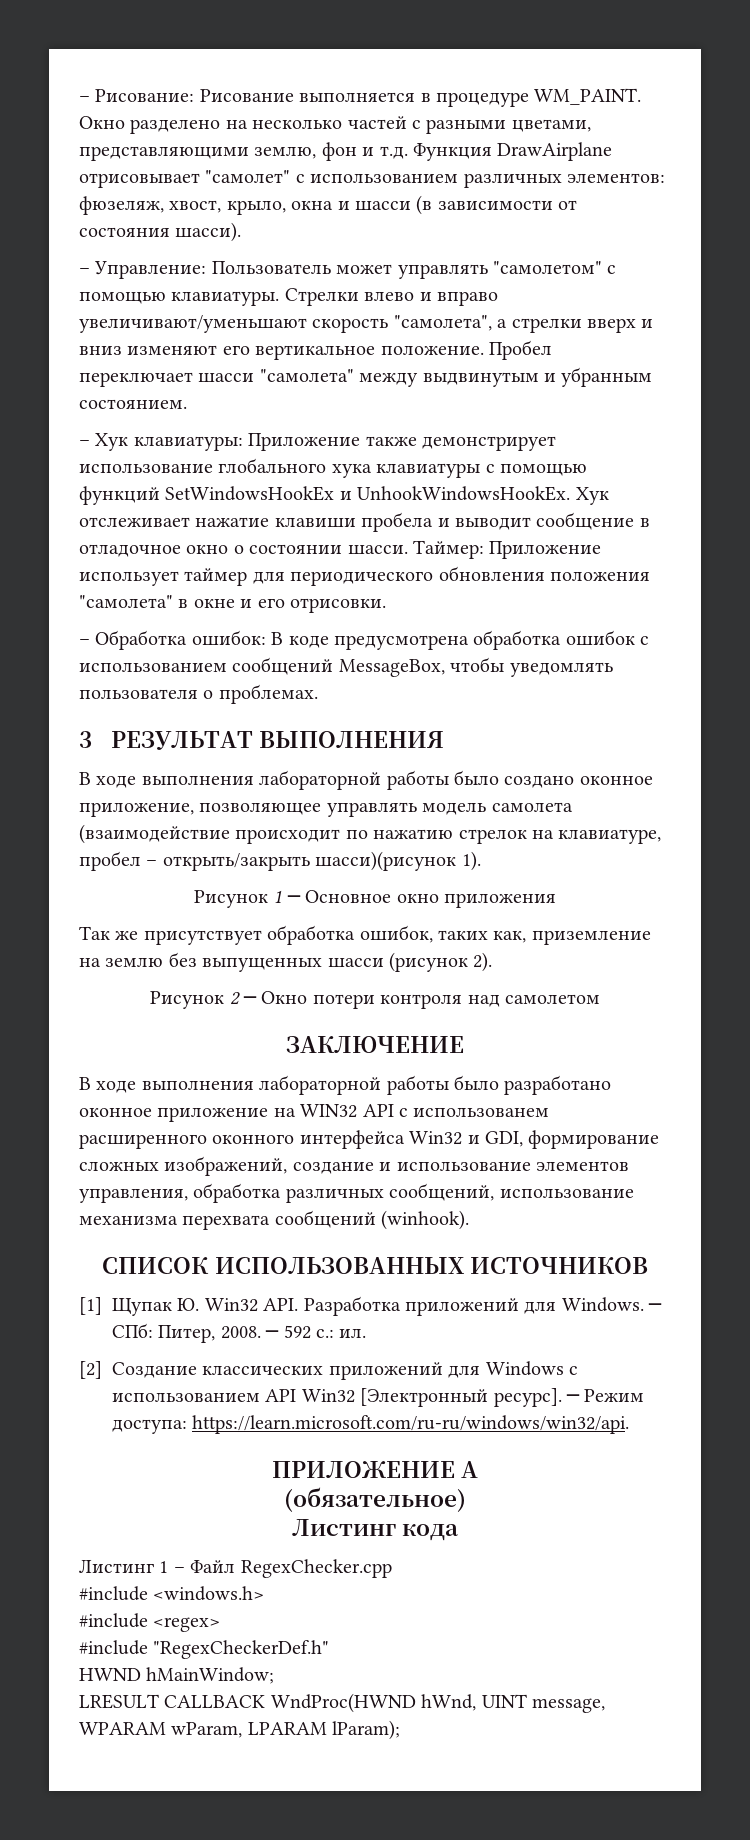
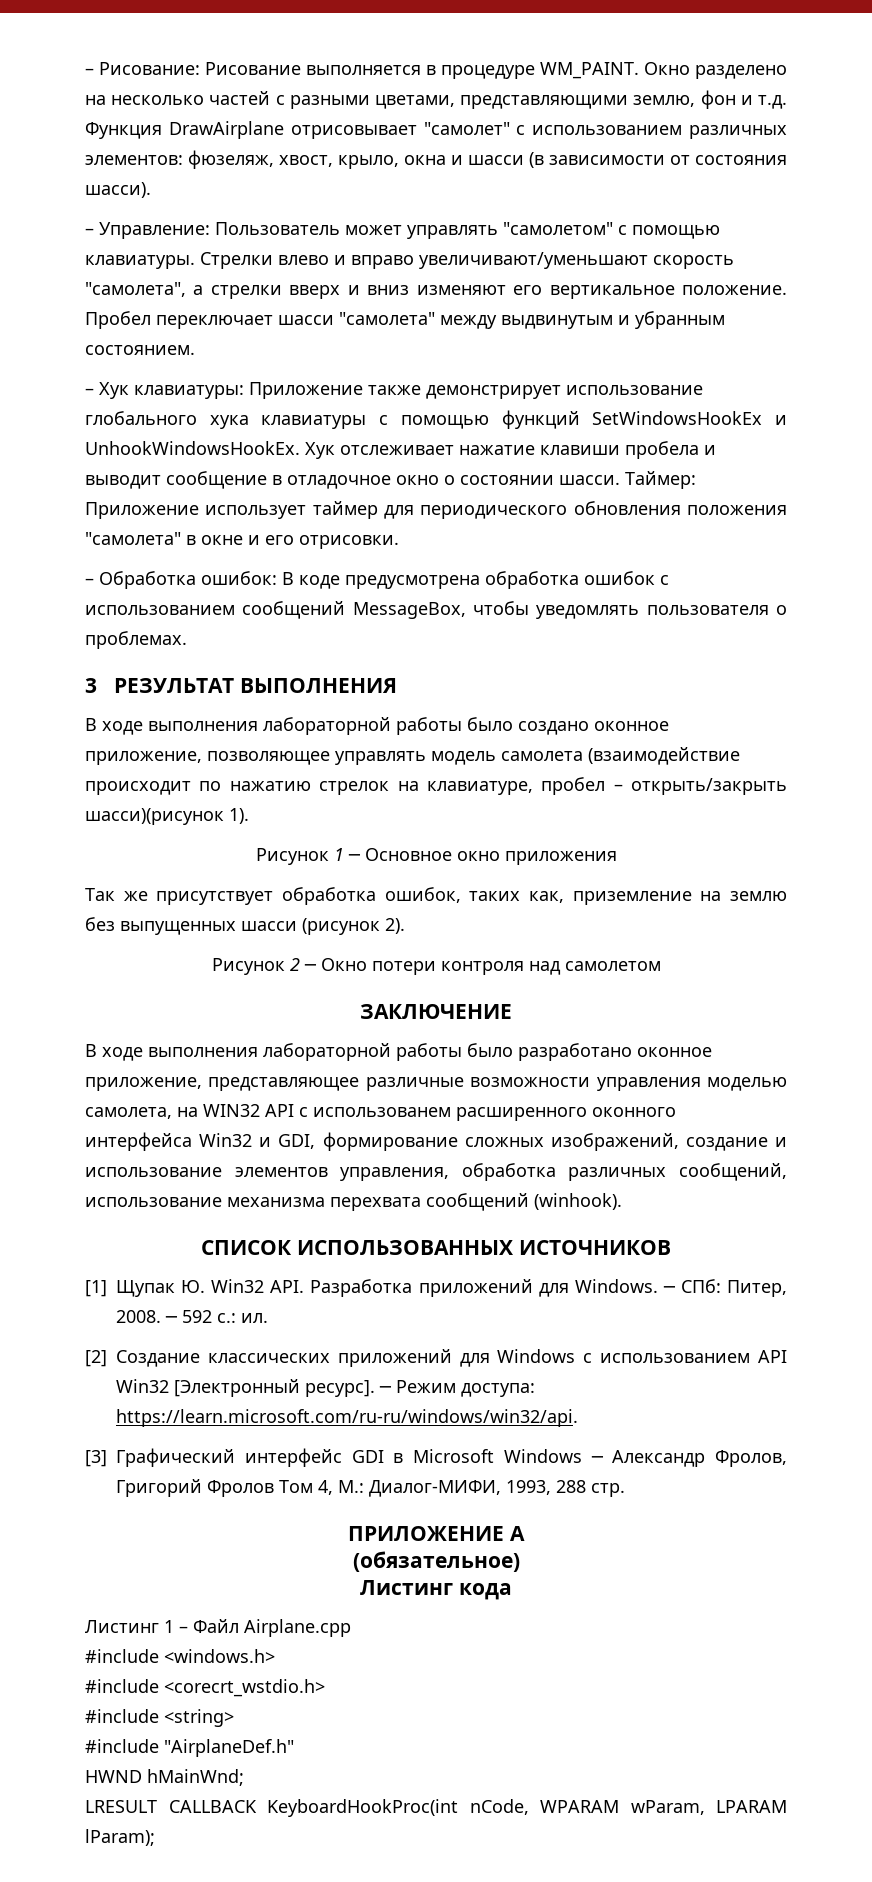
[157,1107,269,1122] приложение -> [85,1077,787,1091] [85,1107,172,1119] приложение, представляющее различные возможности управления моделью самолета,
(630, 1424) none -> [85,1448,787,1467] [116,1479,625,1497] // [3] Графический интерфейс GDI в Microsoft Windows ─ Александр Фролов, Григорий Фролов Том 4, М.: Диалог-МИФИ, 1993, 288 стр.
[240,1559,392,1578] RegexChecker.cpp -> [244,1619,351,1637] Airplane.cpp
[153,1617,221,1632] [79,1640,330,1659] <regex> // #include "RegexCheckerDef.h" -> [164,1679,325,1697] [85,1709,234,1727] [85,1739,294,1757] <corecrt_wstdio.h> // #include <string> // #include "AirplaneDef.h"
[146,1667,275,1684] hMainWindow; -> [147,1769,244,1786] hMainWnd;
[270,1693,605,1713] WndProc(HWND hWnd, UINT message, -> [267,1799,529,1817] KeyboardHookProc(int nCode,

